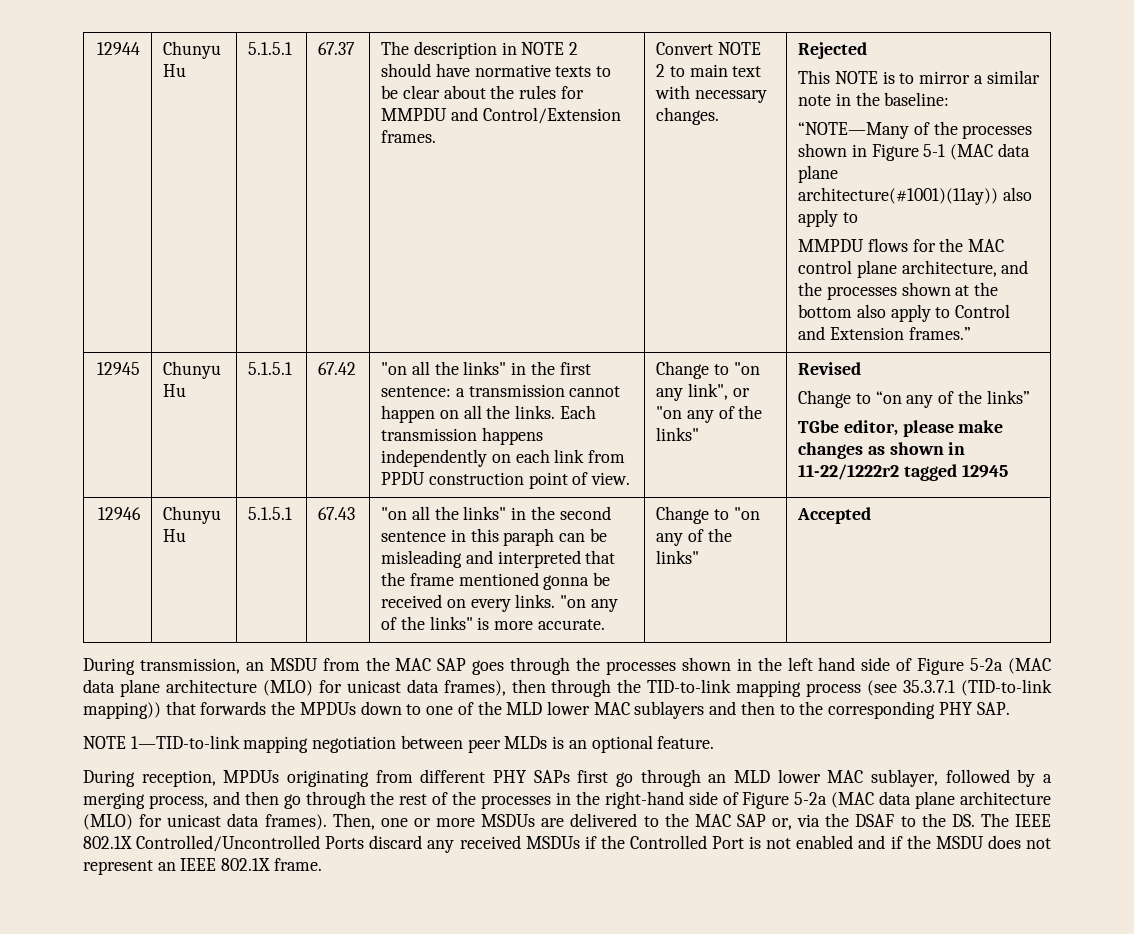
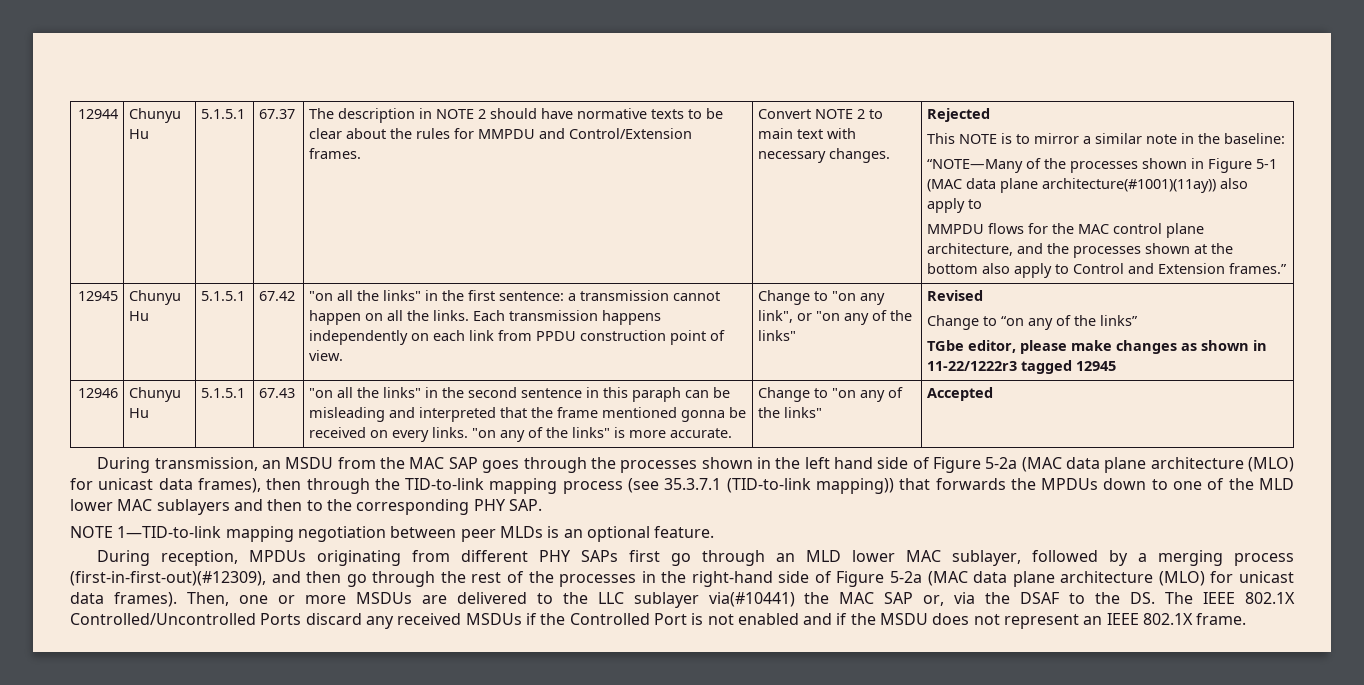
[798,464,900,480] 11-22/1222r2 -> [927,361,1018,371] 11-22/1222r3
[148,795,208,809] process, -> [1233,553,1294,566] [70,571,266,586] process (first-in-first-out)(#12309),
(689, 820) none -> [597,592,830,608] LLC sublayer via(#10441) the

